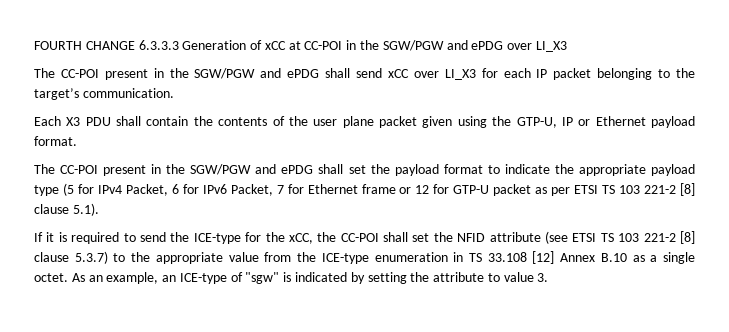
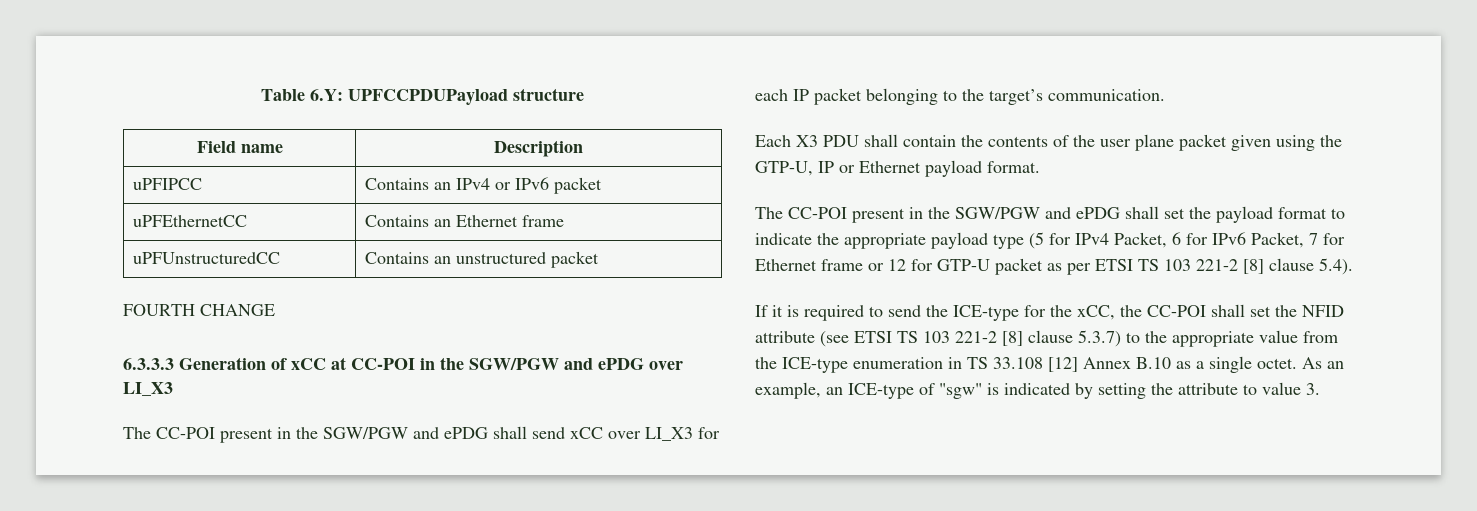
(34, 45) none -> [261,88,584,105] [196,141,283,153] [494,140,583,157] [132,178,202,190] [364,177,602,194] [132,215,247,227] [364,215,564,227] [132,252,280,264] [364,251,599,268] Table 6.Y: UPFCCPDUPayload structure // Field name | Description // uPFIPCC | Contains an IPv4 or IPv6 packet // uPFEthernetCC | Contains an Ethernet frame // uPFUnstructuredCC | Contains an unstructured packet //
(135, 45) none -> (275, 310) //
[72,203,99,216] 5.1). -> [1319,258,1353,275] 5.4).

